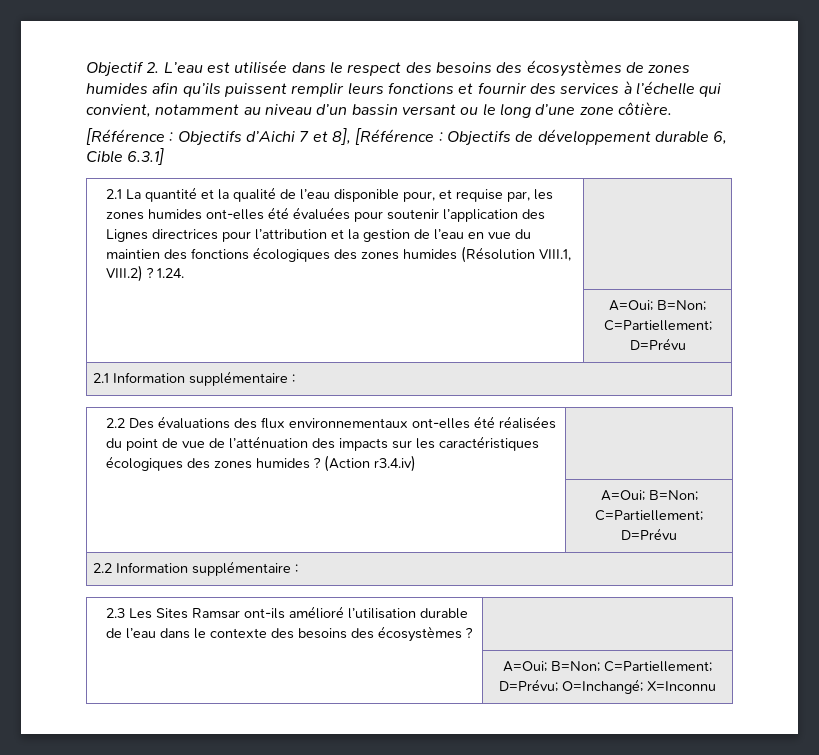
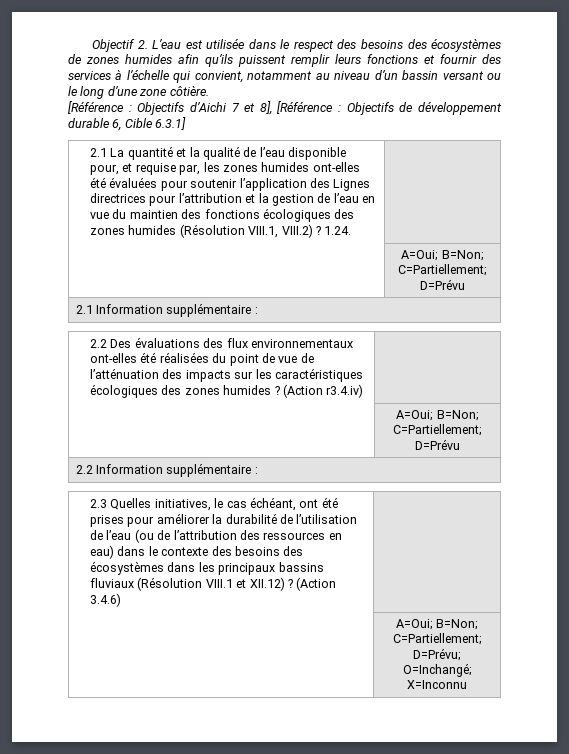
[128,606,468,619] [105,628,156,639] Les Sites Ramsar ont-ils amélioré l’utilisation durable de l’eau -> [110,497,338,511] [90,513,358,527] [90,529,342,543] [90,545,115,559] Quelles initiatives, le cas échéant, ont été prises pour améliorer la durabilité de l’utilisation de l’eau (ou de l’attribution des ressources en eau)
[464,627,473,638] ? -> [167,562,324,575] [90,577,337,591] [90,593,122,607] dans les principaux bassins fluviaux (Résolution VIII.1 et XII.12) ? (Action 3.4.6)

